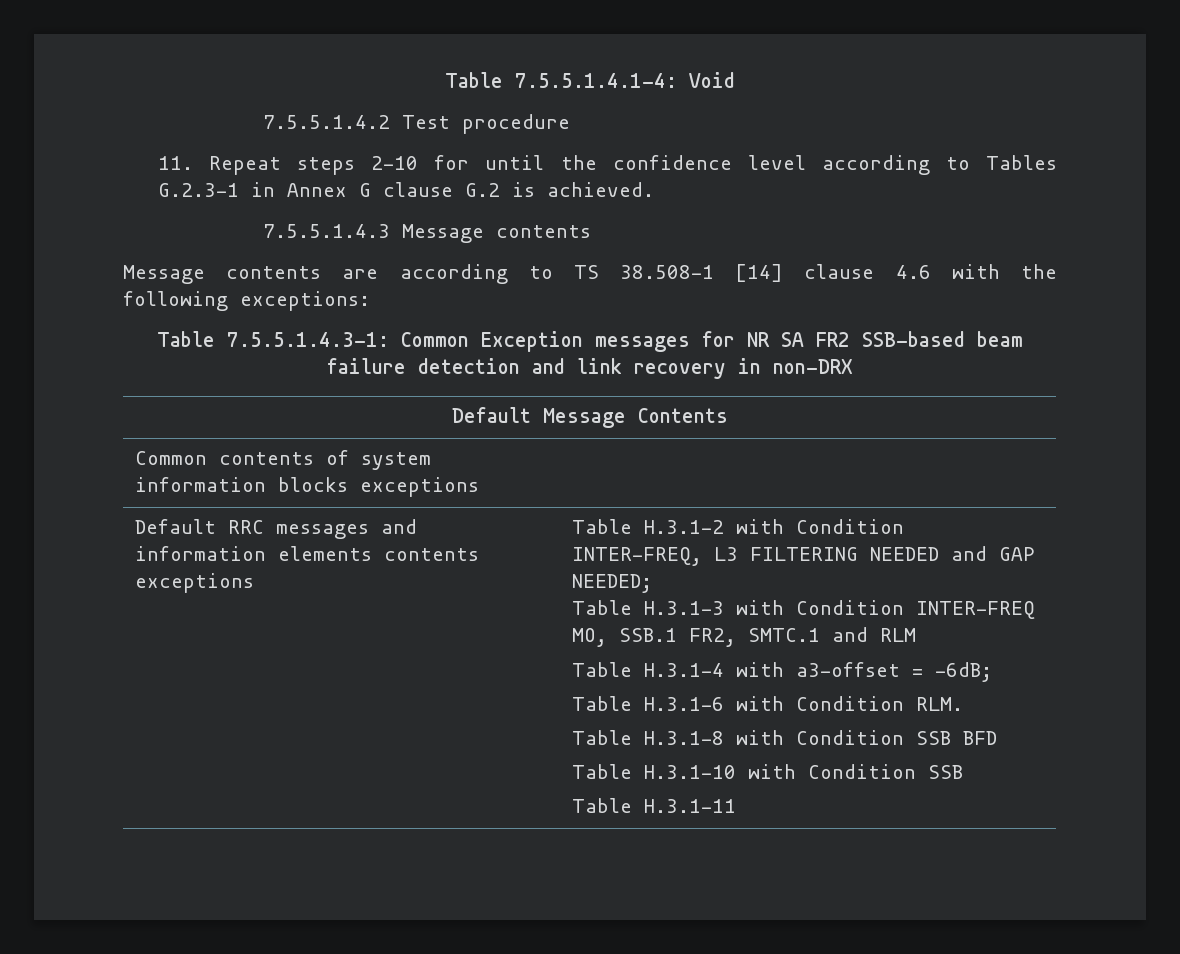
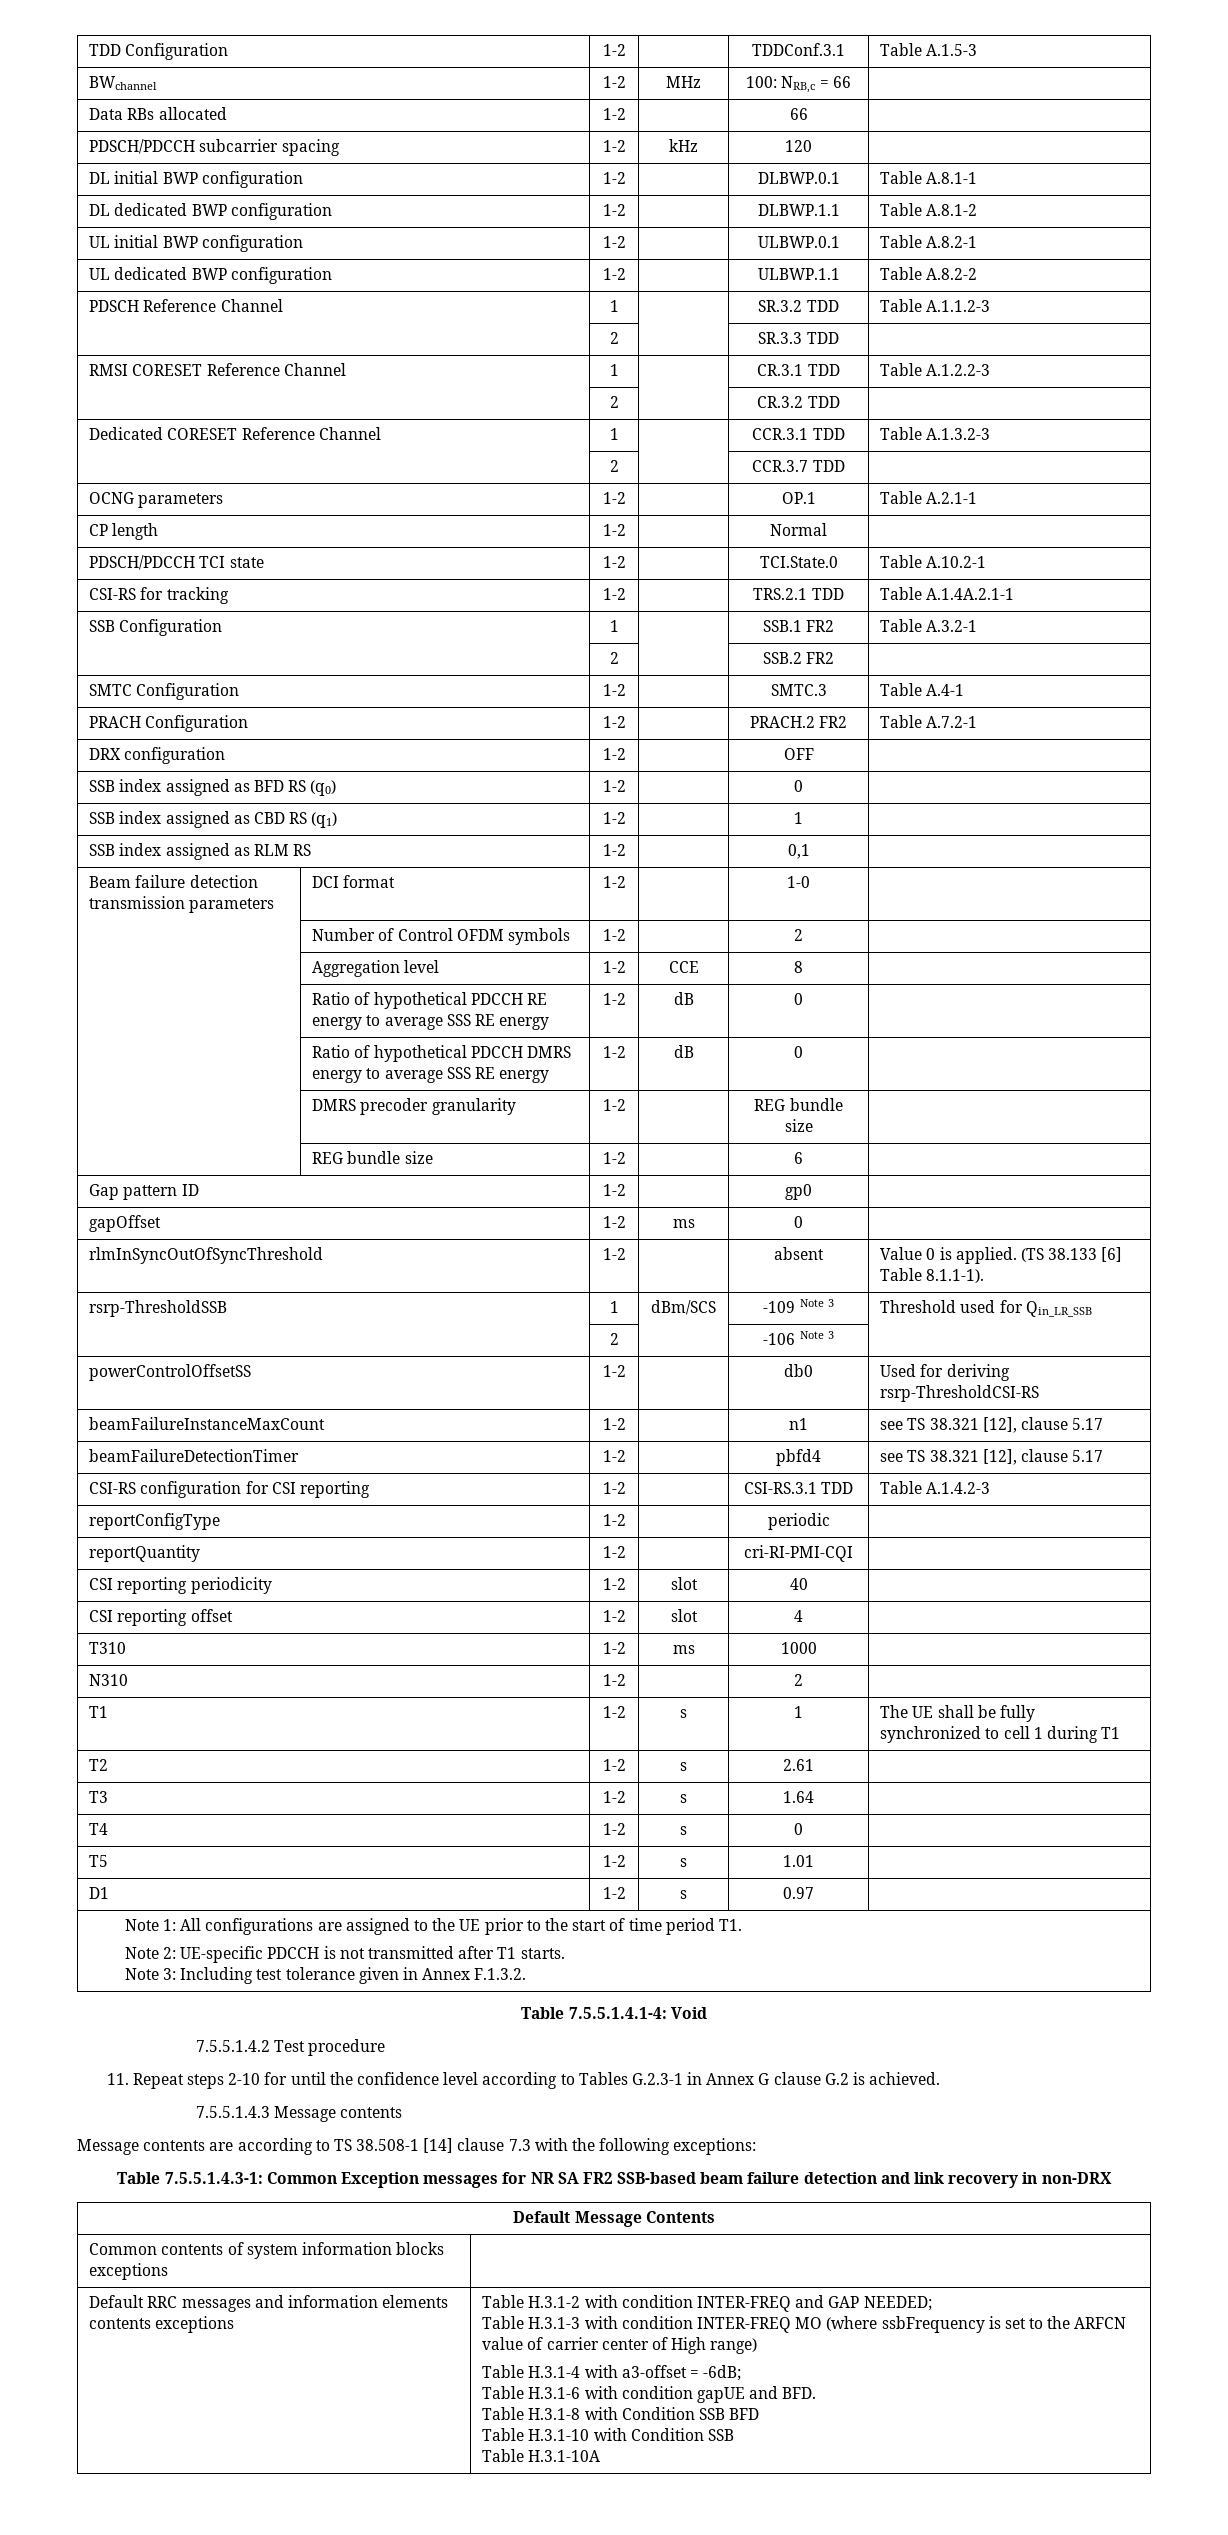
(445, 80) none -> [89,43,229,60] [602,44,626,56] [752,43,845,56] [880,43,978,56] [89,76,158,90] [602,76,626,88] [666,76,701,88] [746,76,851,93] [89,107,227,120] [602,108,626,120] [789,108,808,120] [89,139,340,156] [602,140,626,152] [669,139,698,152] [785,140,812,152] [89,171,303,188] [602,172,626,184] [757,172,840,184] [880,171,978,184] [89,203,332,220] [602,204,626,216] [757,204,840,216] [880,203,978,216] [89,235,303,252] [602,236,626,248] [757,236,840,248] [880,235,978,248] [89,267,332,284] [602,268,626,280] [757,268,840,280] [880,267,978,280] [89,299,283,312] [609,300,619,312] [758,300,839,312] [880,299,991,312] [609,332,619,344] [758,332,839,344] [89,363,346,376] [609,364,619,376] [757,364,840,376] [880,363,991,376] [609,396,619,408] [757,396,840,408] [89,427,381,440] [609,428,619,440] [752,428,845,440] [880,427,991,440] [609,460,619,472] [752,460,845,472] [89,492,224,508] [602,492,626,504] [781,492,816,504] [880,491,978,504] [89,523,159,540] [602,524,626,536] [770,523,827,536] [89,555,264,570] [602,556,626,568] [759,556,838,568] [880,555,987,568] [89,587,229,604] [602,588,626,600] [753,588,844,600] [880,587,1015,600] [89,619,223,636] [609,620,619,632] [762,620,835,632] [880,619,978,632] [609,652,619,664] [762,652,835,664] [89,683,240,700] [602,684,626,696] [770,684,827,696] [880,683,965,696] [89,715,249,732] [602,716,626,728] [749,716,848,728] [880,715,978,728] [89,747,226,764] [602,748,626,760] [783,748,814,760] [89,779,337,796] [602,780,626,792] [794,780,803,792] [89,811,338,828] [602,812,626,824] [794,812,803,824] [89,843,312,860] [602,844,626,856] [787,844,810,859] [89,875,258,888] [89,896,275,913] [312,875,396,888] [602,876,626,888] [787,876,810,888] [312,928,571,945] [602,929,626,941] [794,929,803,941] [312,960,440,977] [602,961,626,973] [668,961,699,973] [794,961,803,973] [312,992,548,1009] [312,1014,550,1030] [602,993,626,1005] [673,992,694,1005] [794,993,803,1005] [312,1045,572,1062] [312,1067,550,1083] [602,1046,626,1058] [673,1045,694,1058] [794,1046,803,1058] [312,1098,516,1115] [602,1099,626,1111] [754,1098,843,1111] [784,1119,813,1132] [312,1151,433,1164] [602,1152,626,1164] [794,1152,803,1164] [89,1184,199,1200] [602,1184,626,1196] [785,1184,812,1200] [89,1215,162,1232] [602,1216,626,1228] [672,1219,695,1228] [794,1216,803,1228] [89,1247,324,1264] [602,1248,626,1260] [774,1247,824,1260] [880,1247,1123,1264] [880,1268,985,1283] [89,1300,228,1317] [609,1301,619,1313] [651,1300,716,1315] [763,1299,834,1313] [880,1300,1092,1317] [609,1333,619,1345] [763,1331,834,1345] [89,1364,252,1381] [602,1365,626,1377] [784,1364,813,1377] [880,1364,1010,1381] [880,1385,1040,1402] [89,1417,326,1430] [602,1418,626,1430] [789,1418,808,1430] [880,1417,1104,1433] [89,1449,300,1462] [602,1450,626,1462] [776,1449,821,1466] [880,1449,1104,1465] [89,1481,371,1498] [602,1482,626,1494] [743,1482,854,1494] [880,1481,991,1494] [89,1513,221,1530] [602,1514,626,1526] [767,1513,830,1530] [89,1545,201,1562] [602,1546,626,1558] [744,1545,853,1562] [89,1577,272,1594] [602,1578,626,1590] [670,1577,698,1590] [789,1578,808,1590] [89,1609,233,1626] [602,1610,626,1622] [670,1609,698,1622] [794,1610,803,1622] [89,1642,127,1654] [602,1642,626,1654] [672,1645,695,1654] [780,1642,817,1654] [89,1674,129,1686] [602,1674,626,1686] [794,1674,803,1686] [89,1706,109,1718] [602,1706,626,1718] [680,1709,687,1718] [794,1706,803,1718] [880,1705,1036,1722] [880,1726,1121,1743] [89,1759,109,1771] [602,1759,626,1771] [680,1762,687,1771] [783,1759,814,1771] [89,1791,109,1803] [602,1791,626,1803] [680,1794,687,1803] [783,1791,814,1803] [89,1823,109,1835] [602,1823,626,1835] [680,1826,687,1835] [794,1823,803,1835] [89,1855,109,1867] [602,1855,626,1867] [680,1858,687,1867] [783,1855,814,1867] [89,1887,110,1899] [602,1887,626,1899] [680,1890,687,1899] [783,1887,814,1899] [124,1918,742,1935] [124,1946,565,1963] [124,1967,527,1984] TDD Configuration | 1-2 | | TDDConf.3.1 | Table A.1.5-3 // BWchannel | 1-2 | MHz | 100: NRB,c = 66 | // Data RBs allocated | 1-2 | | 66 | // PDSCH/PDCCH subcarrier spacing | 1-2 | kHz | 120 | // DL initial BWP configuration | 1-2 | | DLBWP.0.1 | Table A.8.1-1 // DL dedicated BWP configuration | 1-2 | | DLBWP.1.1 | Table A.8.1-2 // UL initial BWP configuration | 1-2 | | ULBWP.0.1 | Table A.8.2-1 // UL dedicated BWP configuration | 1-2 | | ULBWP.1.1 | Table A.8.2-2 // PDSCH Reference Channel | 1 | | SR.3.2 TDD | Table A.1.1.2-3 // | 2 | | SR.3.3 TDD | // RMSI CORESET Reference Channel | 1 | | CR.3.1 TDD | Table A.1.2.2-3 // | 2 | | CR.3.2 TDD | // Dedicated CORESET Reference Channel | 1 | | CCR.3.1 TDD | Table A.1.3.2-3 // | 2 | | CCR.3.7 TDD | // OCNG parameters | 1-2 | | OP.1 | Table A.2.1-1 // CP length | 1-2 | | Normal | // PDSCH/PDCCH TCI state | 1-2 | | TCI.State.0 | Table A.10.2-1 // CSI-RS for tracking | 1-2 | | TRS.2.1 TDD | Table A.1.4A.2.1-1 // SSB Configuration | 1 | | SSB.1 FR2 | Table A.3.2-1 // | 2 | | SSB.2 FR2 | // SMTC Configuration | 1-2 | | SMTC.3 | Table A.4-1 // PRACH Configuration | 1-2 | | PRACH.2 FR2 | Table A.7.2-1 // DRX configuration | 1-2 | | OFF | // SSB index assigned as BFD RS (q0) | 1-2 | | 0 | // SSB index assigned as CBD RS (q1) | 1-2 | | 1 | // SSB index assigned as RLM RS | 1-2 | | 0,1 | // Beam failure detection transmission parameters | DCI format | 1-2 | | 1-0 | // | Number of Control OFDM symbols | 1-2 | | 2 | // | Aggregation level | 1-2 | CCE | 8 | // | Ratio of hypothetical PDCCH RE energy to average SSS RE energy | 1-2 | dB | 0 | // | Ratio of hypothetical PDCCH DMRS energy to average SSS RE energy | 1-2 | dB | 0 | // | DMRS precoder granularity | 1-2 | | REG bundle size | // | REG bundle size | 1-2 | | 6 | // Gap pattern ID | 1-2 | | gp0 | // gapOffset | 1-2 | ms | 0 | // rlmInSyncOutOfSyncThreshold | 1-2 | | absent | Value 0 is applied. (TS 38.133 [6] Table 8.1.1-1). // rsrp-ThresholdSSB | 1 | dBm/SCS | -109 Note 3 | Threshold used for Qin_LR_SSB // | 2 | | -106 Note 3 | // powerControlOffsetSS | 1-2 | | db0 | Used for deriving rsrp-ThresholdCSI-RS // beamFailureInstanceMaxCount | 1-2 | | n1 | see TS 38.321 [12], clause 5.17 // beamFailureDetectionTimer | 1-2 | | pbfd4 | see TS 38.321 [12], clause 5.17 // CSI-RS configuration for CSI reporting | 1-2 | | CSI-RS.3.1 TDD | Table A.1.4.2-3 // reportConfigType | 1-2 | | periodic | // reportQuantity | 1-2 | | cri-RI-PMI-CQI | // CSI reporting periodicity | 1-2 | slot | 40 | // CSI reporting offset | 1-2 | slot | 4 | // T310 | 1-2 | ms | 1000 | // N310 | 1-2 | | 2 | // T1 | 1-2 | s | 1 | The UE shall be fully synchronized to cell 1 during T1 // T2 | 1-2 | s | 2.61 | // T3 | 1-2 | s | 1.64 | // T4 | 1-2 | s | 0 | // T5 | 1-2 | s | 1.01 | // D1 | 1-2 | s | 0.97 | // Note 1: All configurations are assigned to the UE prior to the start of time period T1. // Note 2: UE-specific PDCCH is not transmitted after T1 starts. // Note 3: Including test tolerance given in Annex F.1.3.2. //
[895,265,931,279] 4.6 -> [508,2139,531,2151] 7.3
[796,519,905,534] [572,547,940,566] Condition INTER-FREQ, L3 FILTERING NEEDED -> [621,2295,792,2312] condition INTER-FREQ
[796,600,1036,619] [572,627,917,647] Condition INTER-FREQ MO, SSB.1 FR2, SMTC.1 and RLM -> [621,2316,1127,2333] [482,2337,758,2354] condition INTER-FREQ MO (where ssbFrequency is set to the ARFCN value of carrier center of High range)
[796,696,964,711] Condition RLM. -> [621,2386,817,2403] condition gapUE and BFD.
[644,799,737,813] H.3.1-11 -> [528,2450,601,2462] H.3.1-10A

